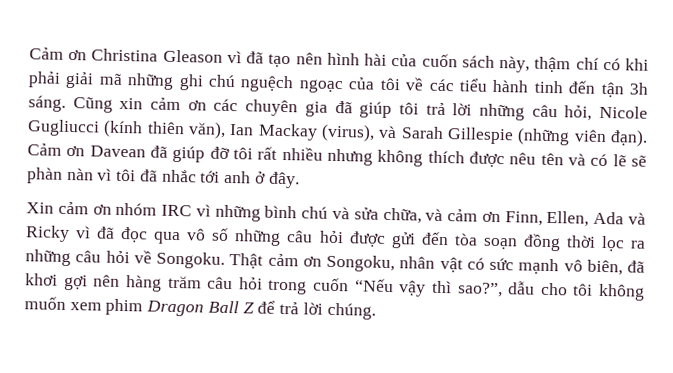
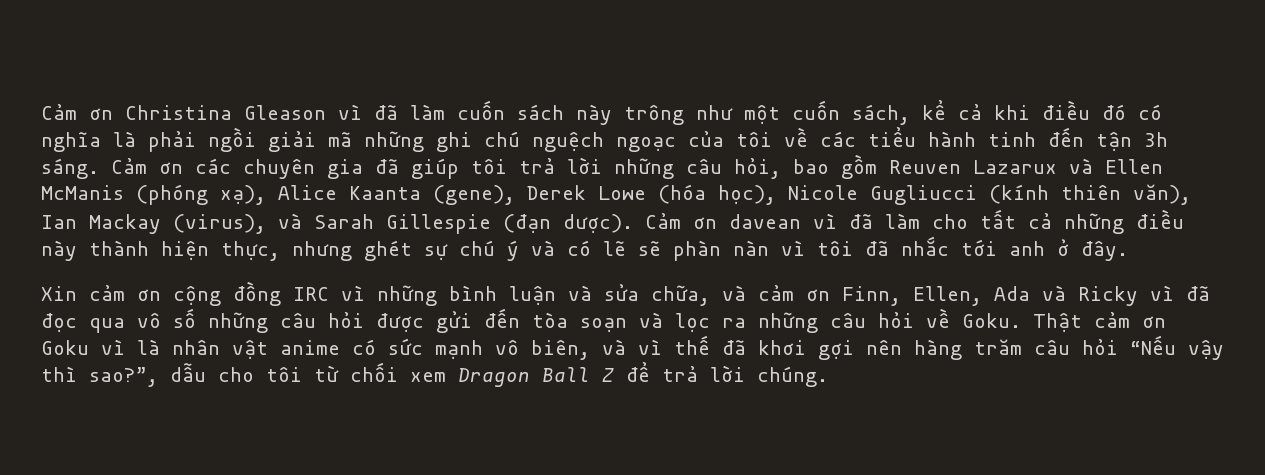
[268,52,650,73] [28,71,61,88] tạo nên hình hài của cuốn sách này, thậm chí có khi phải -> [410,100,1162,125] [41,127,256,152] làm cuốn sách này trông như một cuốn sách, kể cả khi điều đó có nghĩa là phải ngồi
[72,97,182,113] Cũng xin cảm -> [111,158,147,174] Cảm
(593, 113) none -> [793,154,1163,179] [41,184,776,205] bao gồm Reuven Lazarux và Ellen McManis (phóng xạ), Alice Kaanta (gene), Derek Lowe (hóa học),
[517,127,648,147] [27,143,564,168] (những viên đạn). Cảm ơn Davean đã giúp đỡ tôi rất nhiều nhưng không thích được nêu tên -> [503,209,1184,234] [41,240,519,261] (đạn dược). Cảm ơn davean vì đã làm cho tất cả những điều này thành hiện thực, nhưng ghét sự chú ý
[115,202,158,216] nhóm -> [173,281,281,306] cộng đồng
[301,206,329,219] chú -> [509,286,556,305] luận
[522,233,596,252] đồng thời -> [639,312,663,328] và
[156,251,225,269] Songoku. -> [962,313,1021,328] Goku.
[326,254,395,273] Songoku, -> [41,339,160,355] Goku vì là
(463, 264) none -> [280,340,340,355] anime
(623, 267) none -> [602,335,710,355] và vì thế
[267,277,349,295] trong cuốn -> (1118, 347) none
[598,283,645,301] [24,296,144,316] không muốn xem phim -> [314,362,446,382] từ chối xem

